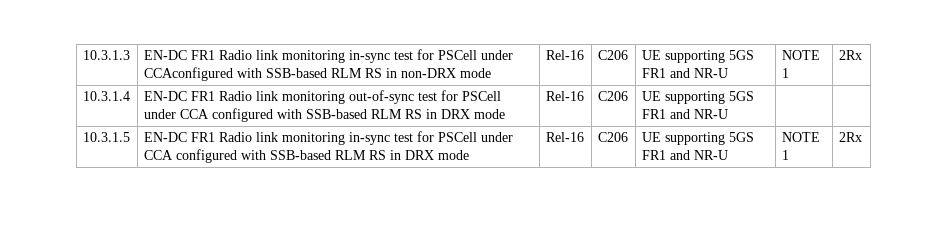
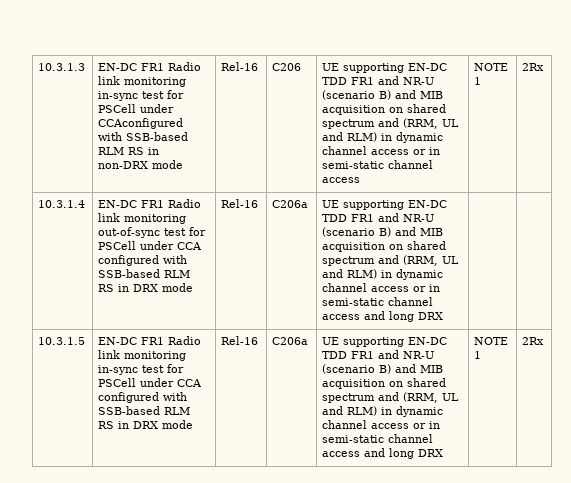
[728,50,754,60] [641,68,728,78] 5GS FR1 and NR-U -> [408,63,448,71] [322,76,435,85] [322,90,444,100] [322,104,447,115] [322,118,460,129] [322,132,444,143] [322,146,441,155] [322,160,434,169] [322,177,361,183] EN-DC TDD FR1 and NR-U (scenario B) and MIB acquisition on shared spectrum and (RRM, UL and RLM) in dynamic channel access or in semi-static channel access
[597,91,628,101] [641,91,754,104] [641,109,728,119] C206 | UE supporting 5GS FR1 and NR-U -> [272,200,309,208] [322,200,448,210] [322,213,435,222] [322,227,444,237] [322,241,447,252] [322,255,460,266] [322,269,444,280] [322,283,441,292] [322,297,434,306] [322,311,444,322] C206a | UE supporting EN-DC TDD FR1 and NR-U (scenario B) and MIB acquisition on shared spectrum and (RRM, UL and RLM) in dynamic channel access or in semi-static channel access and long DRX
[597,132,628,142] [641,132,754,145] [641,150,728,160] C206 | UE supporting 5GS FR1 and NR-U -> [272,337,309,345] [322,337,448,347] [322,350,435,359] [322,364,444,374] [322,378,447,389] [322,392,460,403] [322,406,444,417] [322,420,441,429] [322,434,434,443] [322,448,444,459] C206a | UE supporting EN-DC TDD FR1 and NR-U (scenario B) and MIB acquisition on shared spectrum and (RRM, UL and RLM) in dynamic channel access or in semi-static channel access and long DRX

